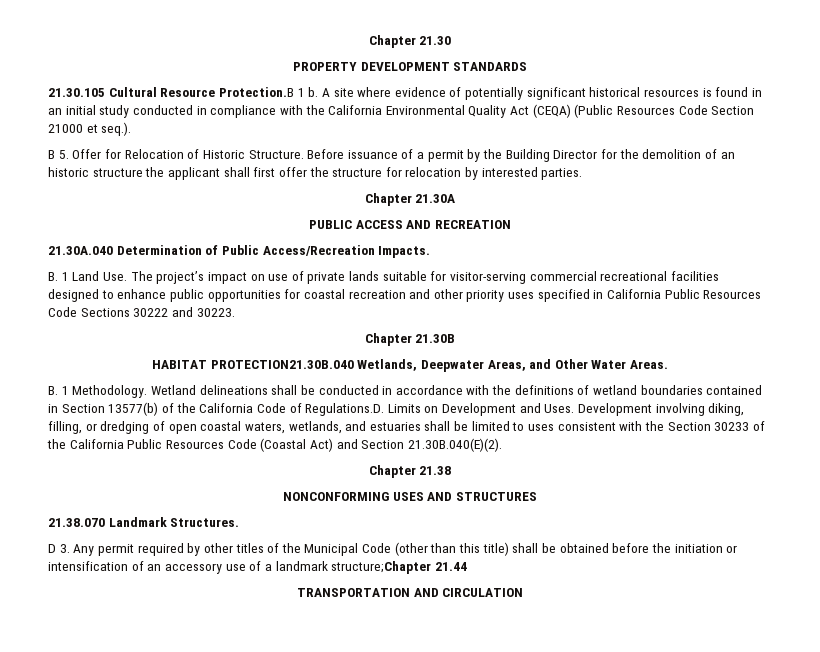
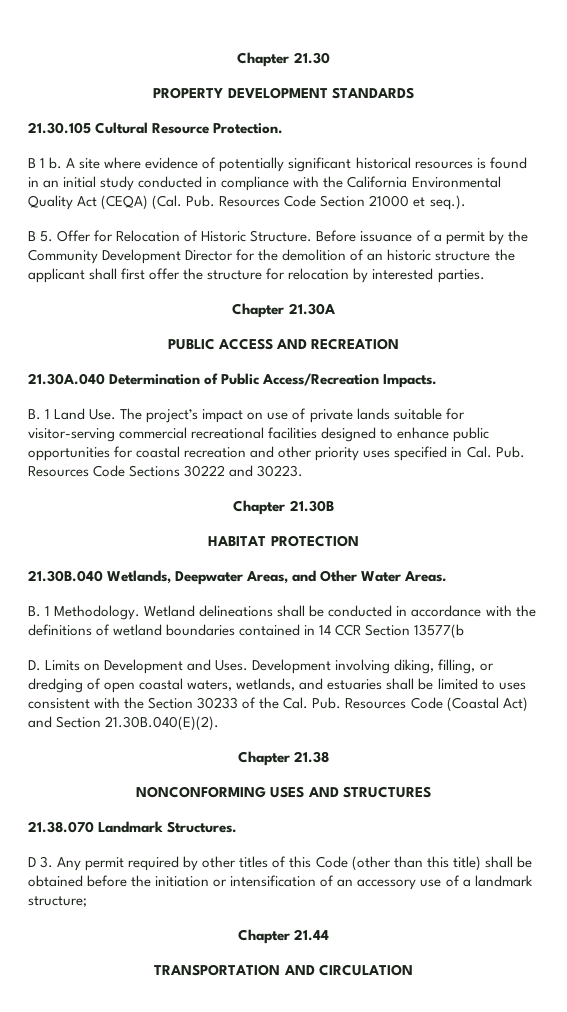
[218,87,294,97] Protection.B -> [213,123,284,134] [28,158,36,168] Protection. // B
[574,104,614,118] (Public -> [152,195,216,210] (Cal. Pub.
[505,149,550,162] Building -> [28,249,182,264] Community Development
[607,289,700,299] California Public -> [466,446,525,458] Cal. Pub.
[210,360,354,369] PROTECTION21.30B.040 -> [270,535,359,547] [28,570,103,582] PROTECTION // 21.30B.040
[61,402,385,416] Section 13577(b) of the California Code of Regulations.D. -> [319,624,465,639] [28,660,41,671] 14 CCR Section 13577(b // D.
[69,439,163,449] California Public -> [283,697,342,709] Cal. Pub.
[281,543,359,556] the Municipal -> [289,856,312,868] this
[331,561,432,574] structure;Chapter -> [28,896,87,907] [237,929,290,944] structure; // Chapter

